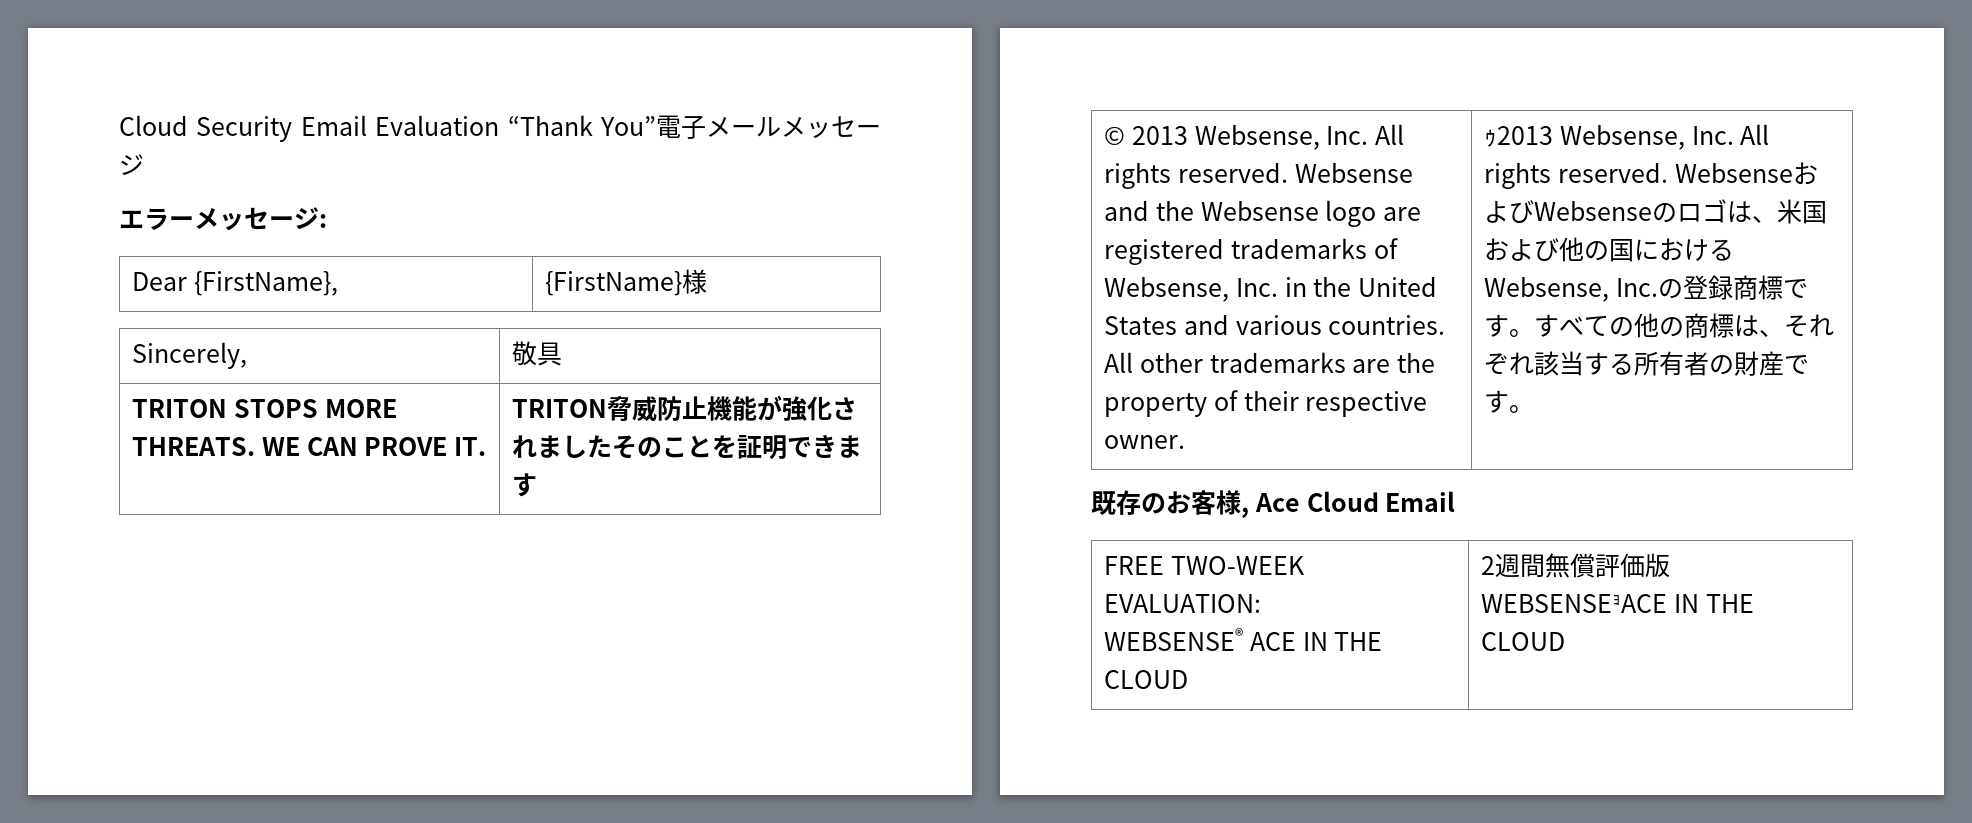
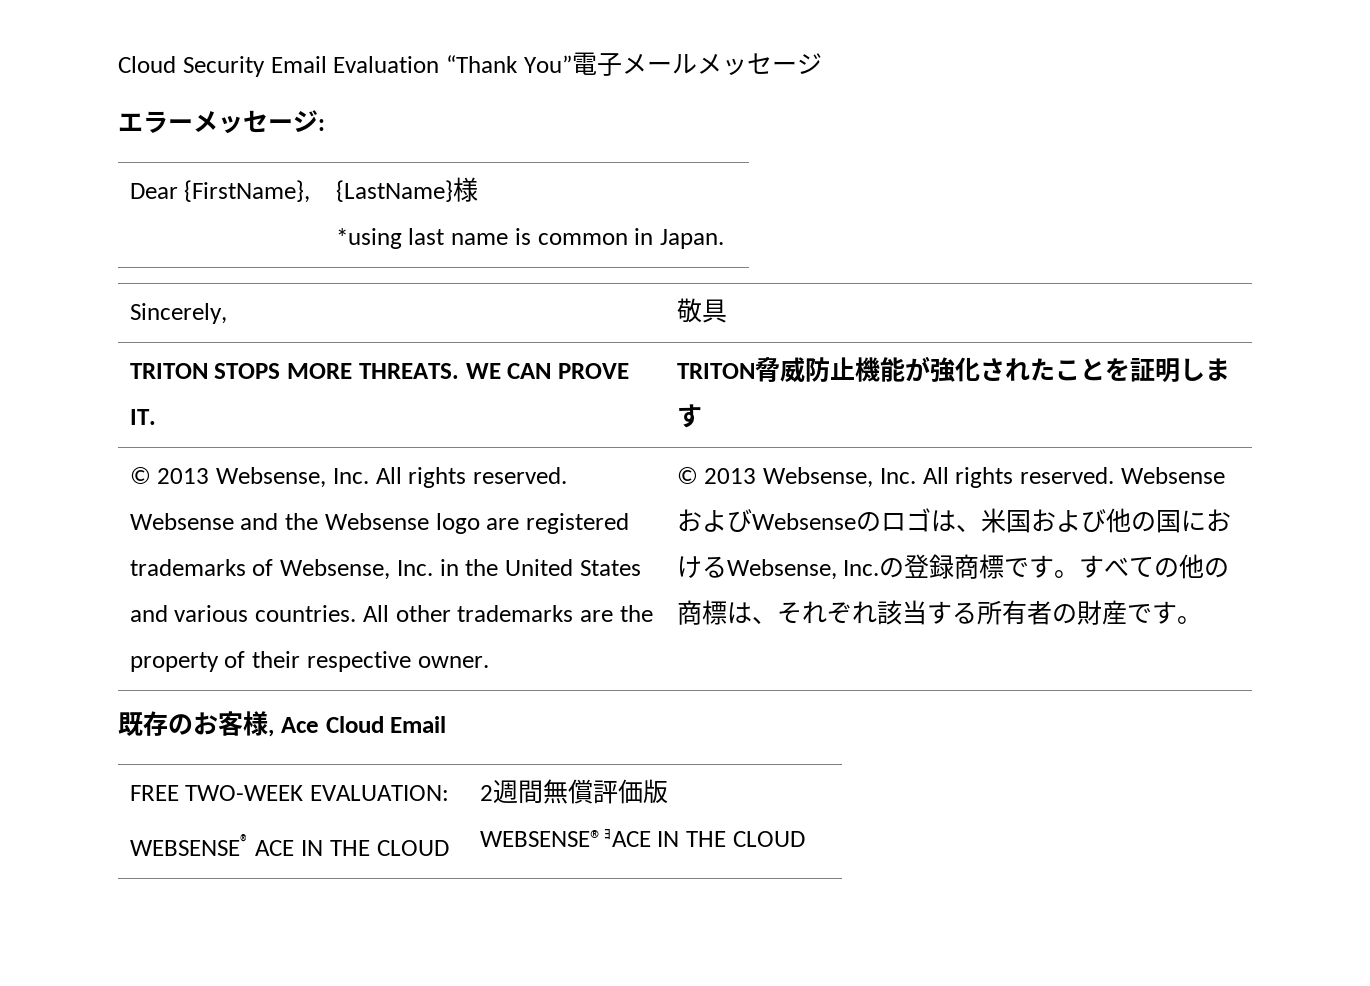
[545,269,708,296] {FirstName}様 -> [335,177,478,202] [335,228,725,249] {LastName}様 // *using last name is common in Japan.
[537,435,663,459] ましたその -> [1029,358,1055,381] た
[787,435,838,458] でき -> [1179,358,1205,381] し
[1484,129,1498,147] ｩ -> [676,467,698,484] ©
[1481,594,1613,613] WEBSENSE -> [479,830,603,847] WEBSENSE®

